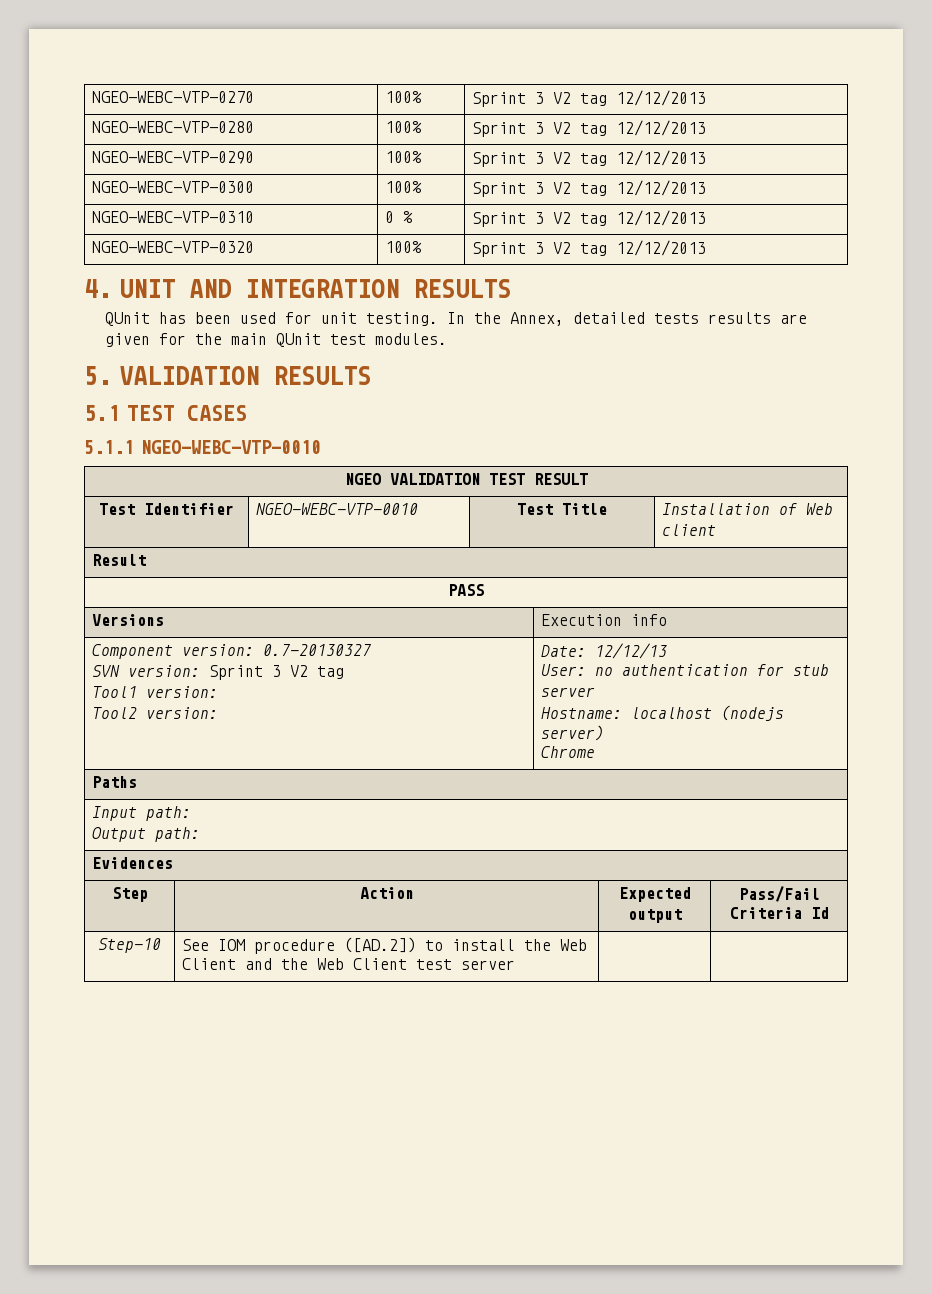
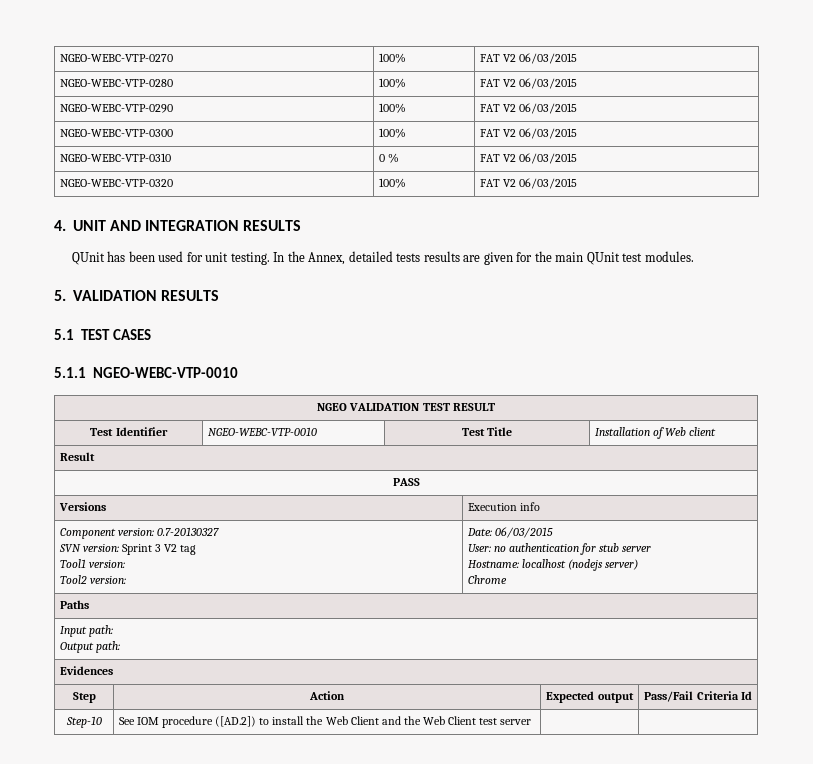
[472,90,707,107] [92,121,255,133] [385,121,423,133] [472,120,707,137] [92,151,255,164] [385,151,423,163] [472,150,707,167] [92,181,255,193] [385,181,423,193] [472,180,707,197] [92,211,255,223] [385,211,414,223] [472,210,707,227] [92,241,255,253] [385,241,423,253] [472,240,707,257] Sprint 3 V2 tag 12/12/2013 // NGEO-WEBC-VTP-0280 | 100% | Sprint 3 V2 tag 12/12/2013 // NGEO-WEBC-VTP-0290 | 100% | Sprint 3 V2 tag 12/12/2013 // NGEO-WEBC-VTP-0300 | 100% | Sprint 3 V2 tag 12/12/2013 // NGEO-WEBC-VTP-0310 | 0 % | Sprint 3 V2 tag 12/12/2013 // NGEO-WEBC-VTP-0320 | 100% | Sprint 3 V2 tag 12/12/2013 -> [479,53,578,64] [59,79,173,87] [378,78,406,88] [479,78,578,89] [59,104,173,113] [378,103,406,113] [479,103,578,114] [59,129,173,137] [378,128,406,138] [479,128,578,139] [59,153,171,162] [378,153,399,163] [479,153,578,164] [59,179,173,187] [378,178,406,188] [479,178,578,189] FAT V2 06/03/2015 // NGEO-WEBC-VTP-0280 | 100% | FAT V2 06/03/2015 // NGEO-WEBC-VTP-0290 | 100% | FAT V2 06/03/2015 // NGEO-WEBC-VTP-0300 | 100% | FAT V2 06/03/2015 // NGEO-WEBC-VTP-0310 | 0 % | FAT V2 06/03/2015 // NGEO-WEBC-VTP-0320 | 100% | FAT V2 06/03/2015
[595,643,668,659] 12/12/13 -> [494,527,553,538] 06/03/2015

